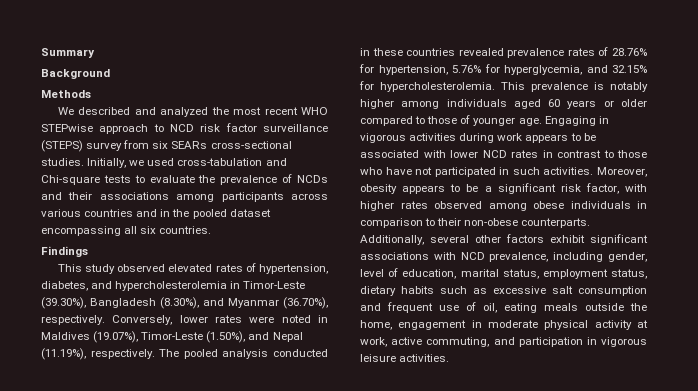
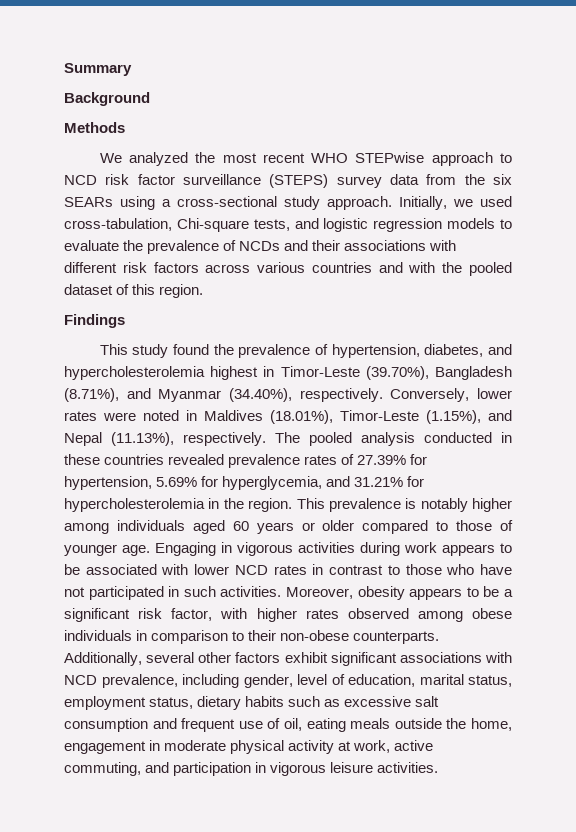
[78,107,156,115] described and -> (122, 158) none
[123,140,292,149] [41,158,287,168] [41,175,131,185] from six SEARs cross-sectional studies. Initially, we used cross-tabulation and Chi-square tests -> [390,174,512,185] [64,196,512,210] [64,218,496,232] data from the six SEARs using a cross-sectional study approach. Initially, we used cross-tabulation, Chi-square tests, and logistic regression models
[176,192,284,202] among participants -> [429,240,457,251] [64,262,199,273] with different risk factors
[160,209,171,217] in -> [408,262,436,273] with
[41,226,212,236] encompassing all six countries. -> [116,284,204,298] of this region.
[117,264,243,272] observed elevated rates -> [173,344,311,358] found the prevalence
(228, 286) none -> [210,366,259,380] highest
[41,297,199,309] (39.30%), Bangladesh (8.30%), -> [365,366,512,380] [64,388,119,402] (39.70%), Bangladesh (8.71%),
[283,297,328,309] (36.70%), -> [228,388,292,402] (34.40%),
[93,331,246,343] (19.07%), Timor-Leste (1.50%), -> [270,410,481,424] (18.01%), Timor-Leste (1.15%),
[41,348,86,360] (11.19%), -> [111,432,174,446] (11.13%),
[612,48,647,56] 28.76% -> [357,455,407,465] 27.39%
[452,65,481,73] 5.76% -> [156,477,198,487] 5.69%
[612,65,647,73] [359,81,495,92] 32.15% for hypercholesterolemia. -> [354,476,425,487] [64,498,293,512] 31.21% for hypercholesterolemia in the region.

